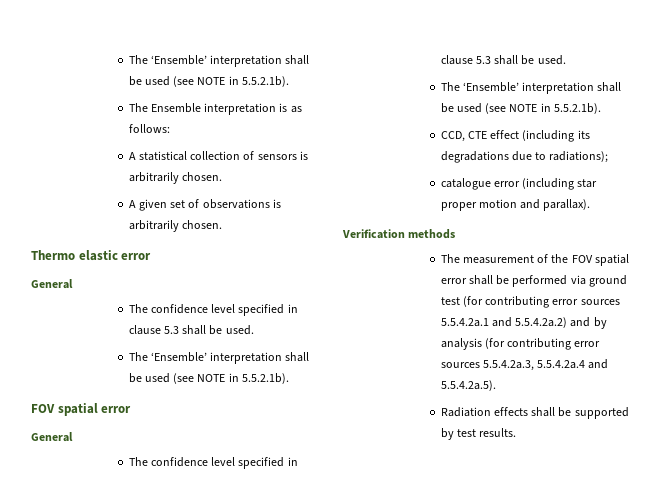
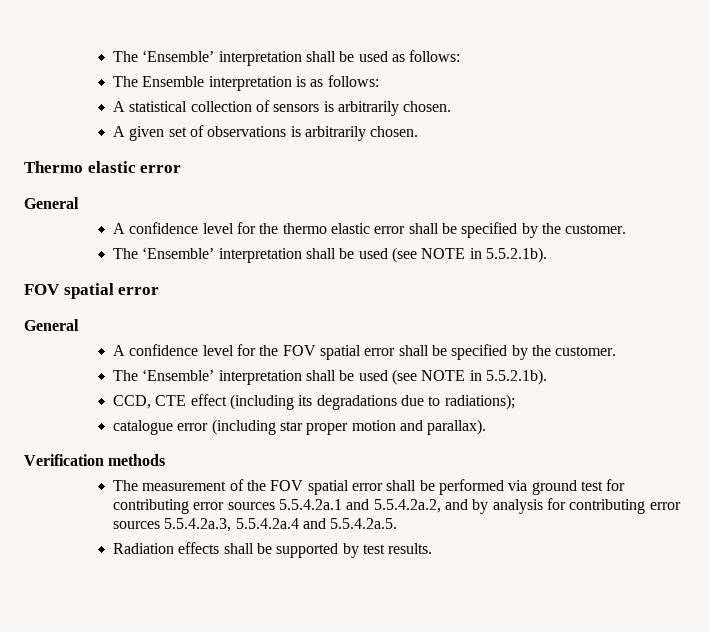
[128,55,310,67] [128,76,289,87] The ‘Ensemble’ interpretation shall be used (see NOTE in 5.5.2.1b). -> [112,50,461,66] The ‘Ensemble’ interpretation shall be used as follows:
[128,304,298,316] [128,325,254,335] The confidence level specified in clause 5.3 shall be used. -> [112,222,627,238] A confidence level for the thermo elastic error shall be specified by the customer.
[128,457,298,469] [440,55,566,65] The confidence level specified in clause 5.3 shall be used. -> [112,344,617,360] A confidence level for the FOV spatial error shall be specified by the customer.
[462,296,483,307] (for -> [606,479,626,491] for
[515,317,568,328] 5.5.4.2a.2) -> [373,499,441,513] 5.5.4.2a.2,
[484,338,505,349] (for -> [546,498,566,510] for
[440,380,496,391] 5.5.4.2a.5). -> [330,518,398,529] 5.5.4.2a.5.

